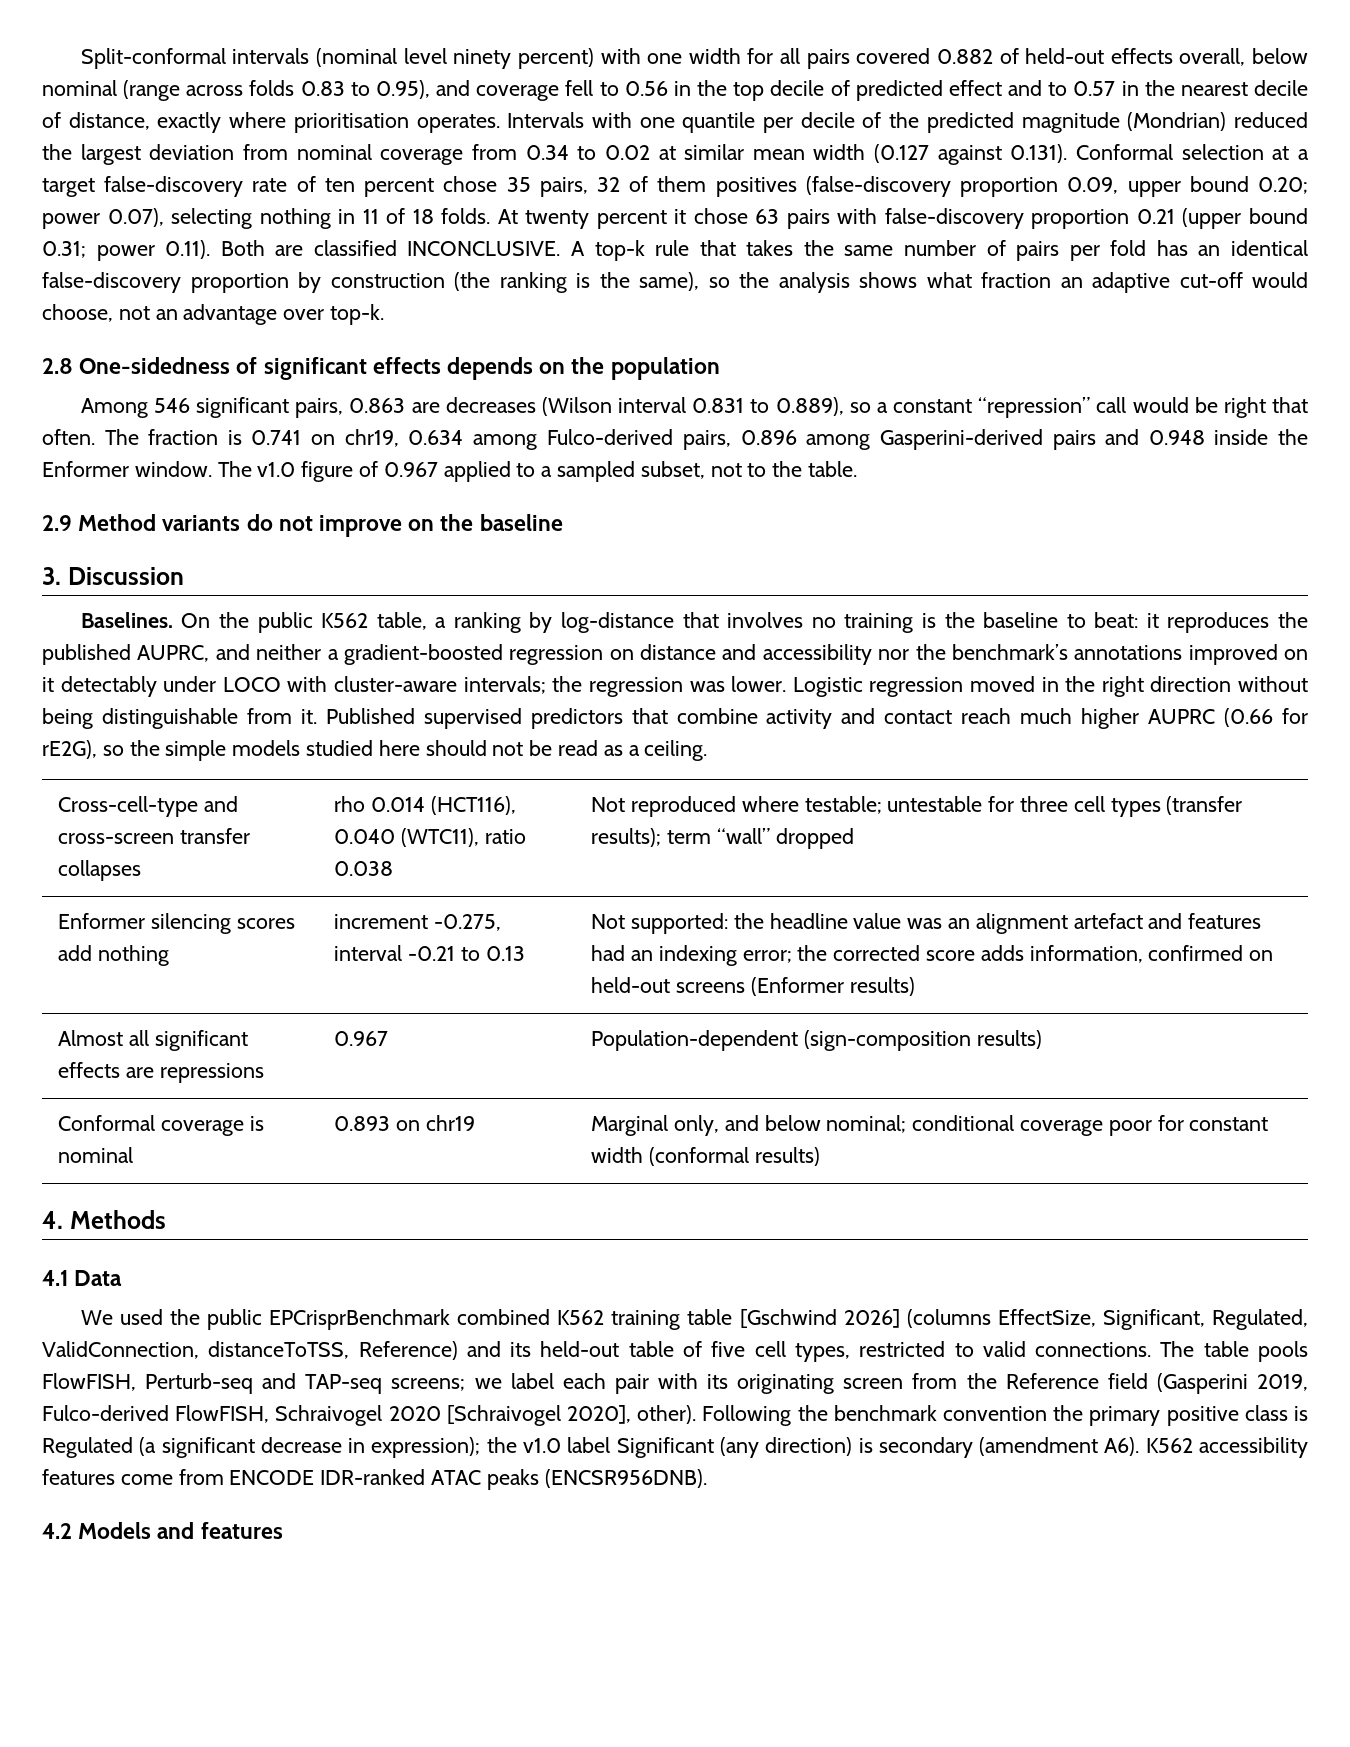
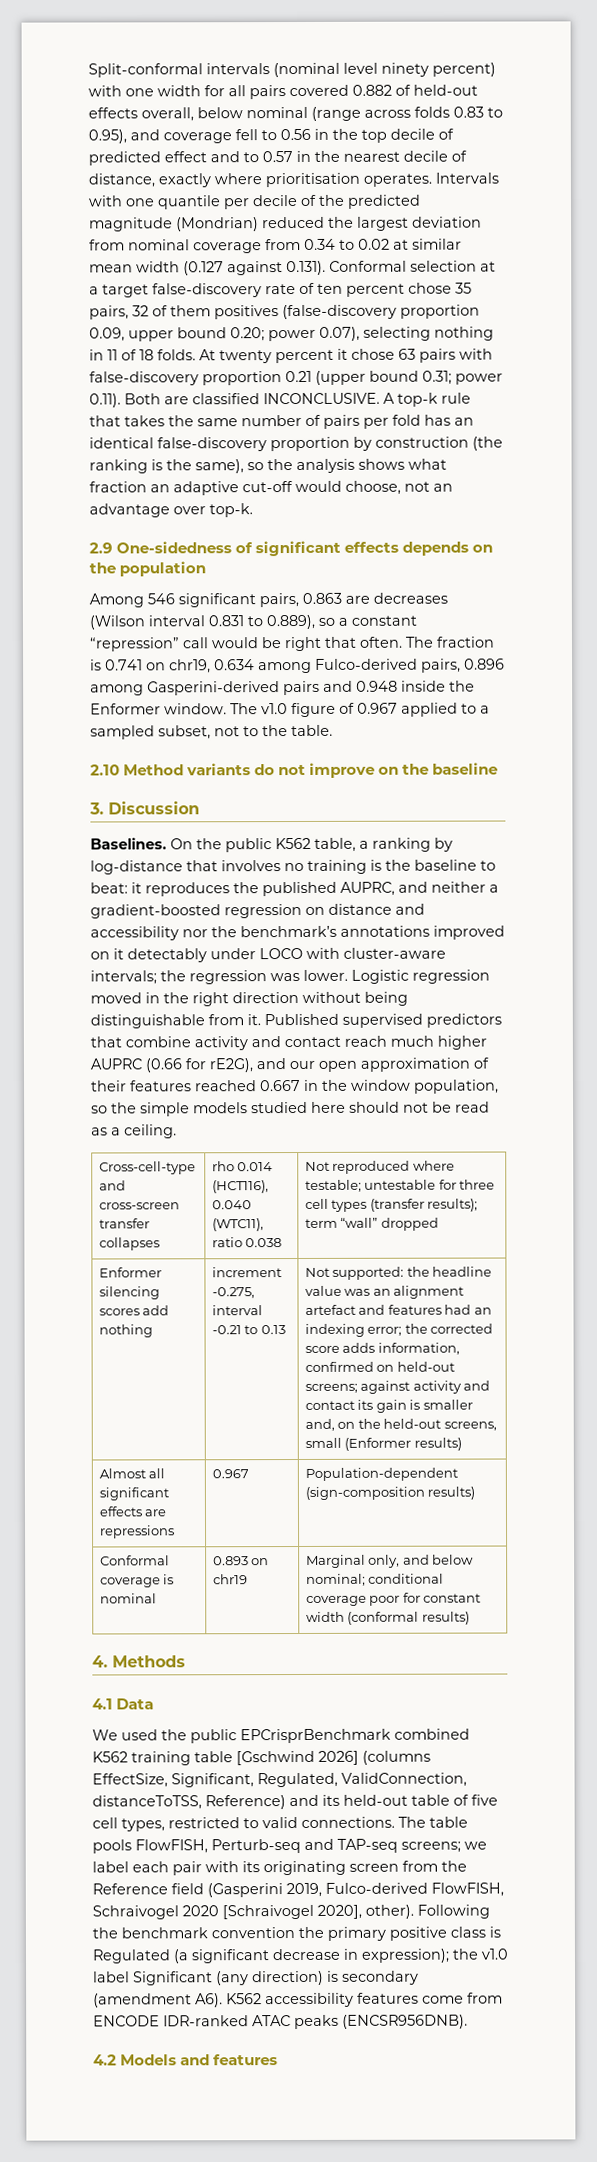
[42,358,73,374] 2.8 -> [89,542,113,554] 2.9
[42,515,72,531] 2.9 -> [90,764,120,776] 2.10
(97, 749) none -> [256,1057,489,1072] [90,1079,499,1094] and our open approximation of their features reached 0.667 in the window population,
[675,982,745,993] screens -> [304,1380,491,1394] [304,1399,473,1413] [304,1418,497,1431] [304,1437,342,1448] screens; against activity and contact its gain is smaller and, on the held-out screens, small

